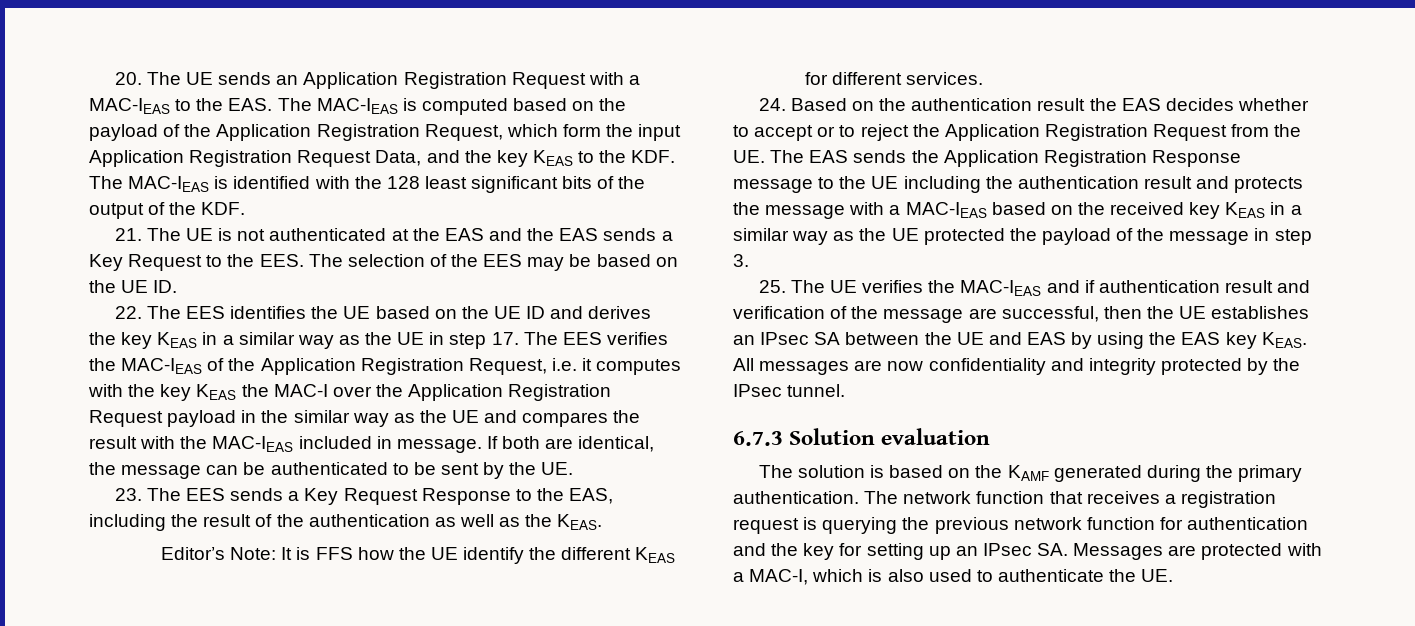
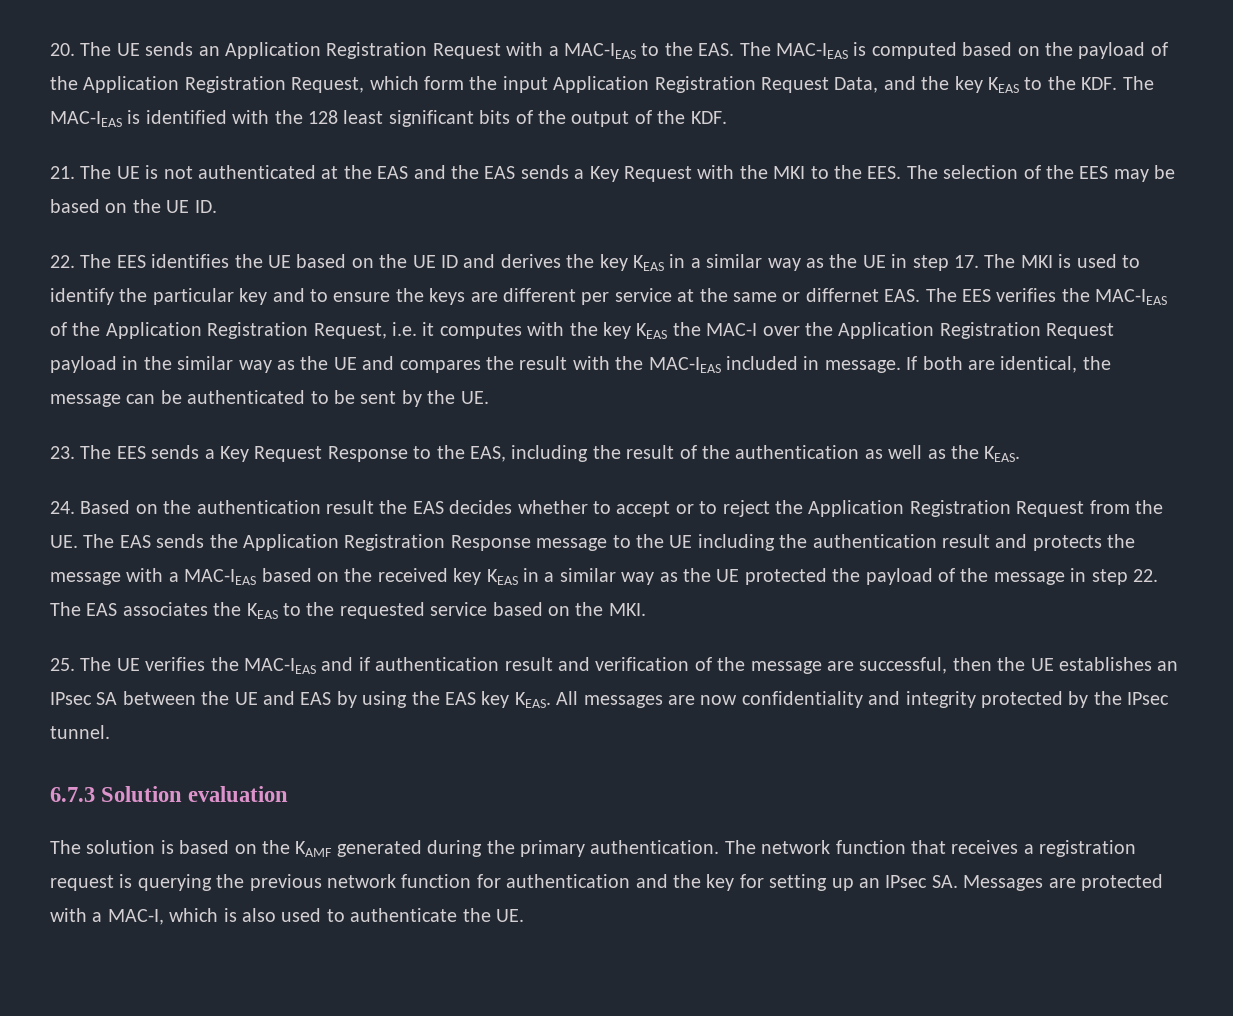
(203, 262) none -> [697,165,806,179] with the MKI
(558, 338) none -> [1020,254,1140,268] [50,288,957,305] MKI is used to identify the particular key and to ensure the keys are different per service at the same or differnet EAS. The
[161,547,676,564] [805,72,984,85] // Editor’s Note: It is FFS how the UE identify the different KEAS for different services. -> (1021, 454) none
[733,254,749,267] 3. -> [1132,569,1158,582] [50,602,646,619] 22. The EAS associates the KEAS to the requested service based on the MKI.

